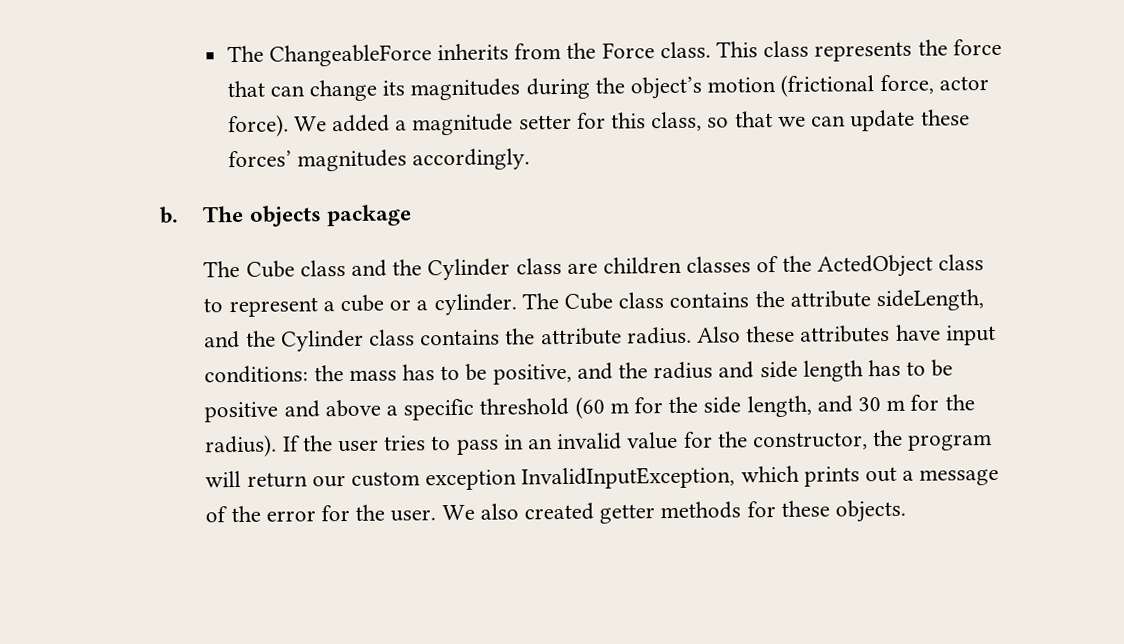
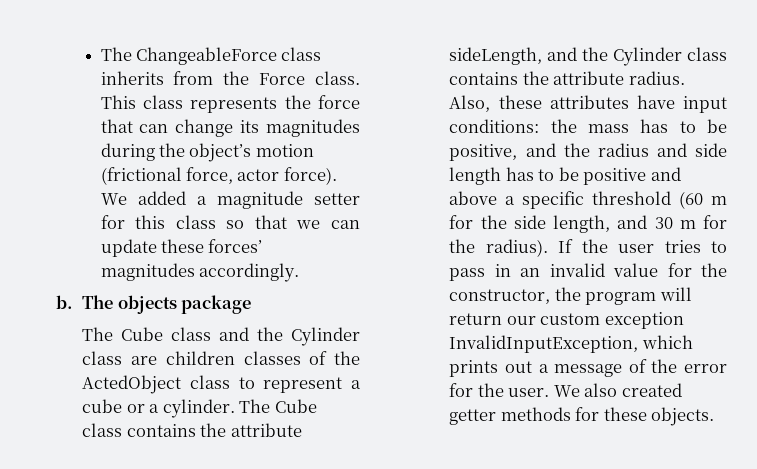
(432, 55) none -> [281,47,322,61] class
[651,111,703,132] class, -> [175,215,216,229] class
[696,326,741,343] Also -> [449,95,491,112] Also,

